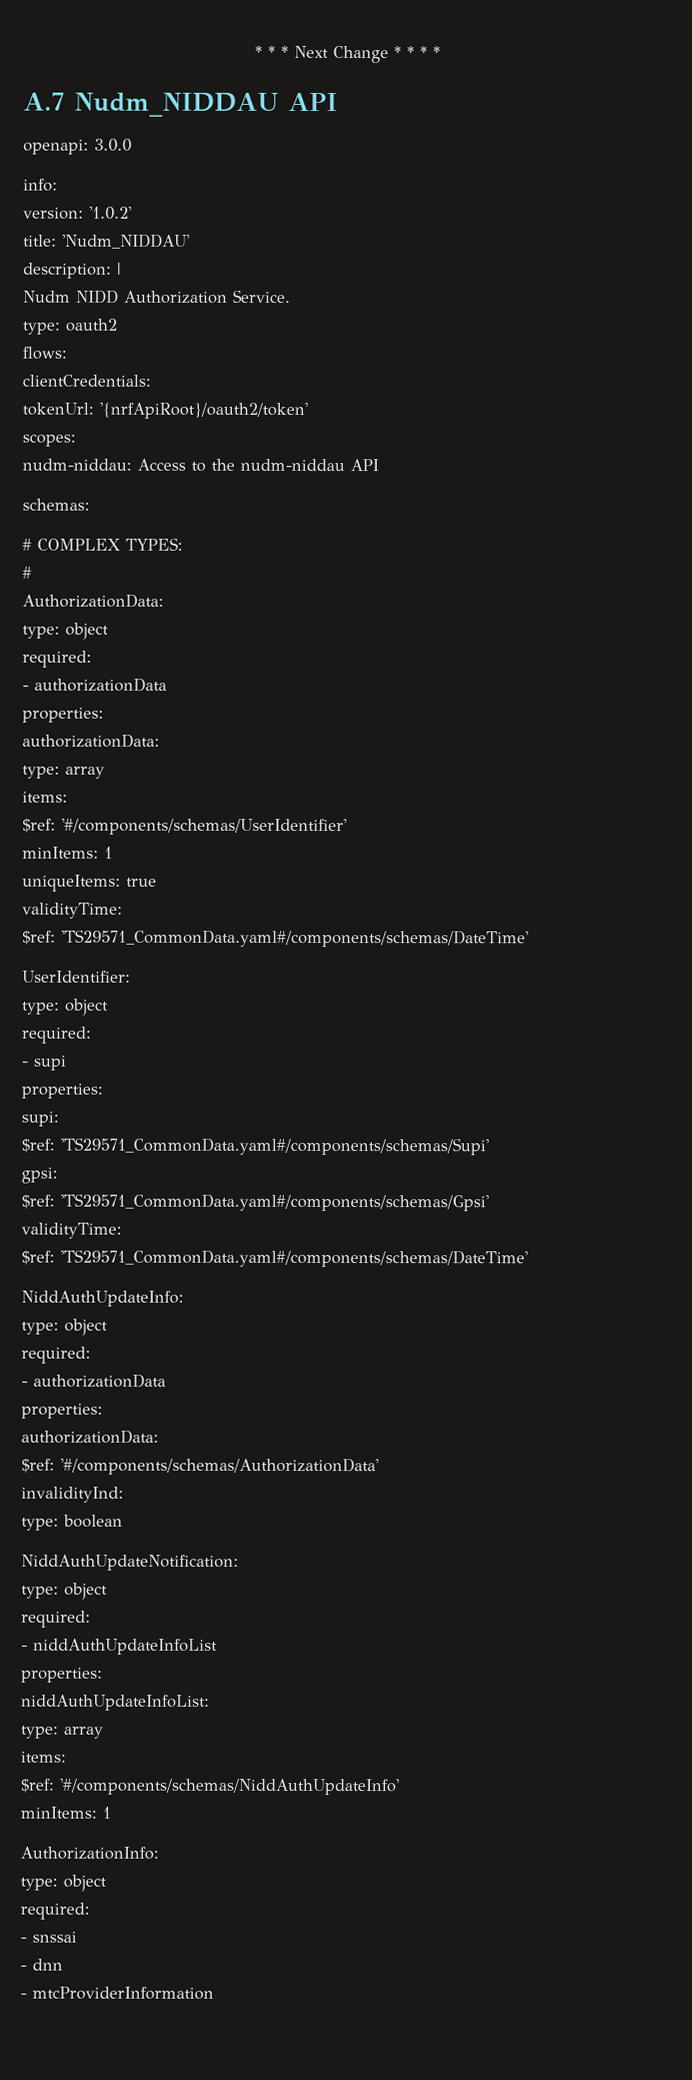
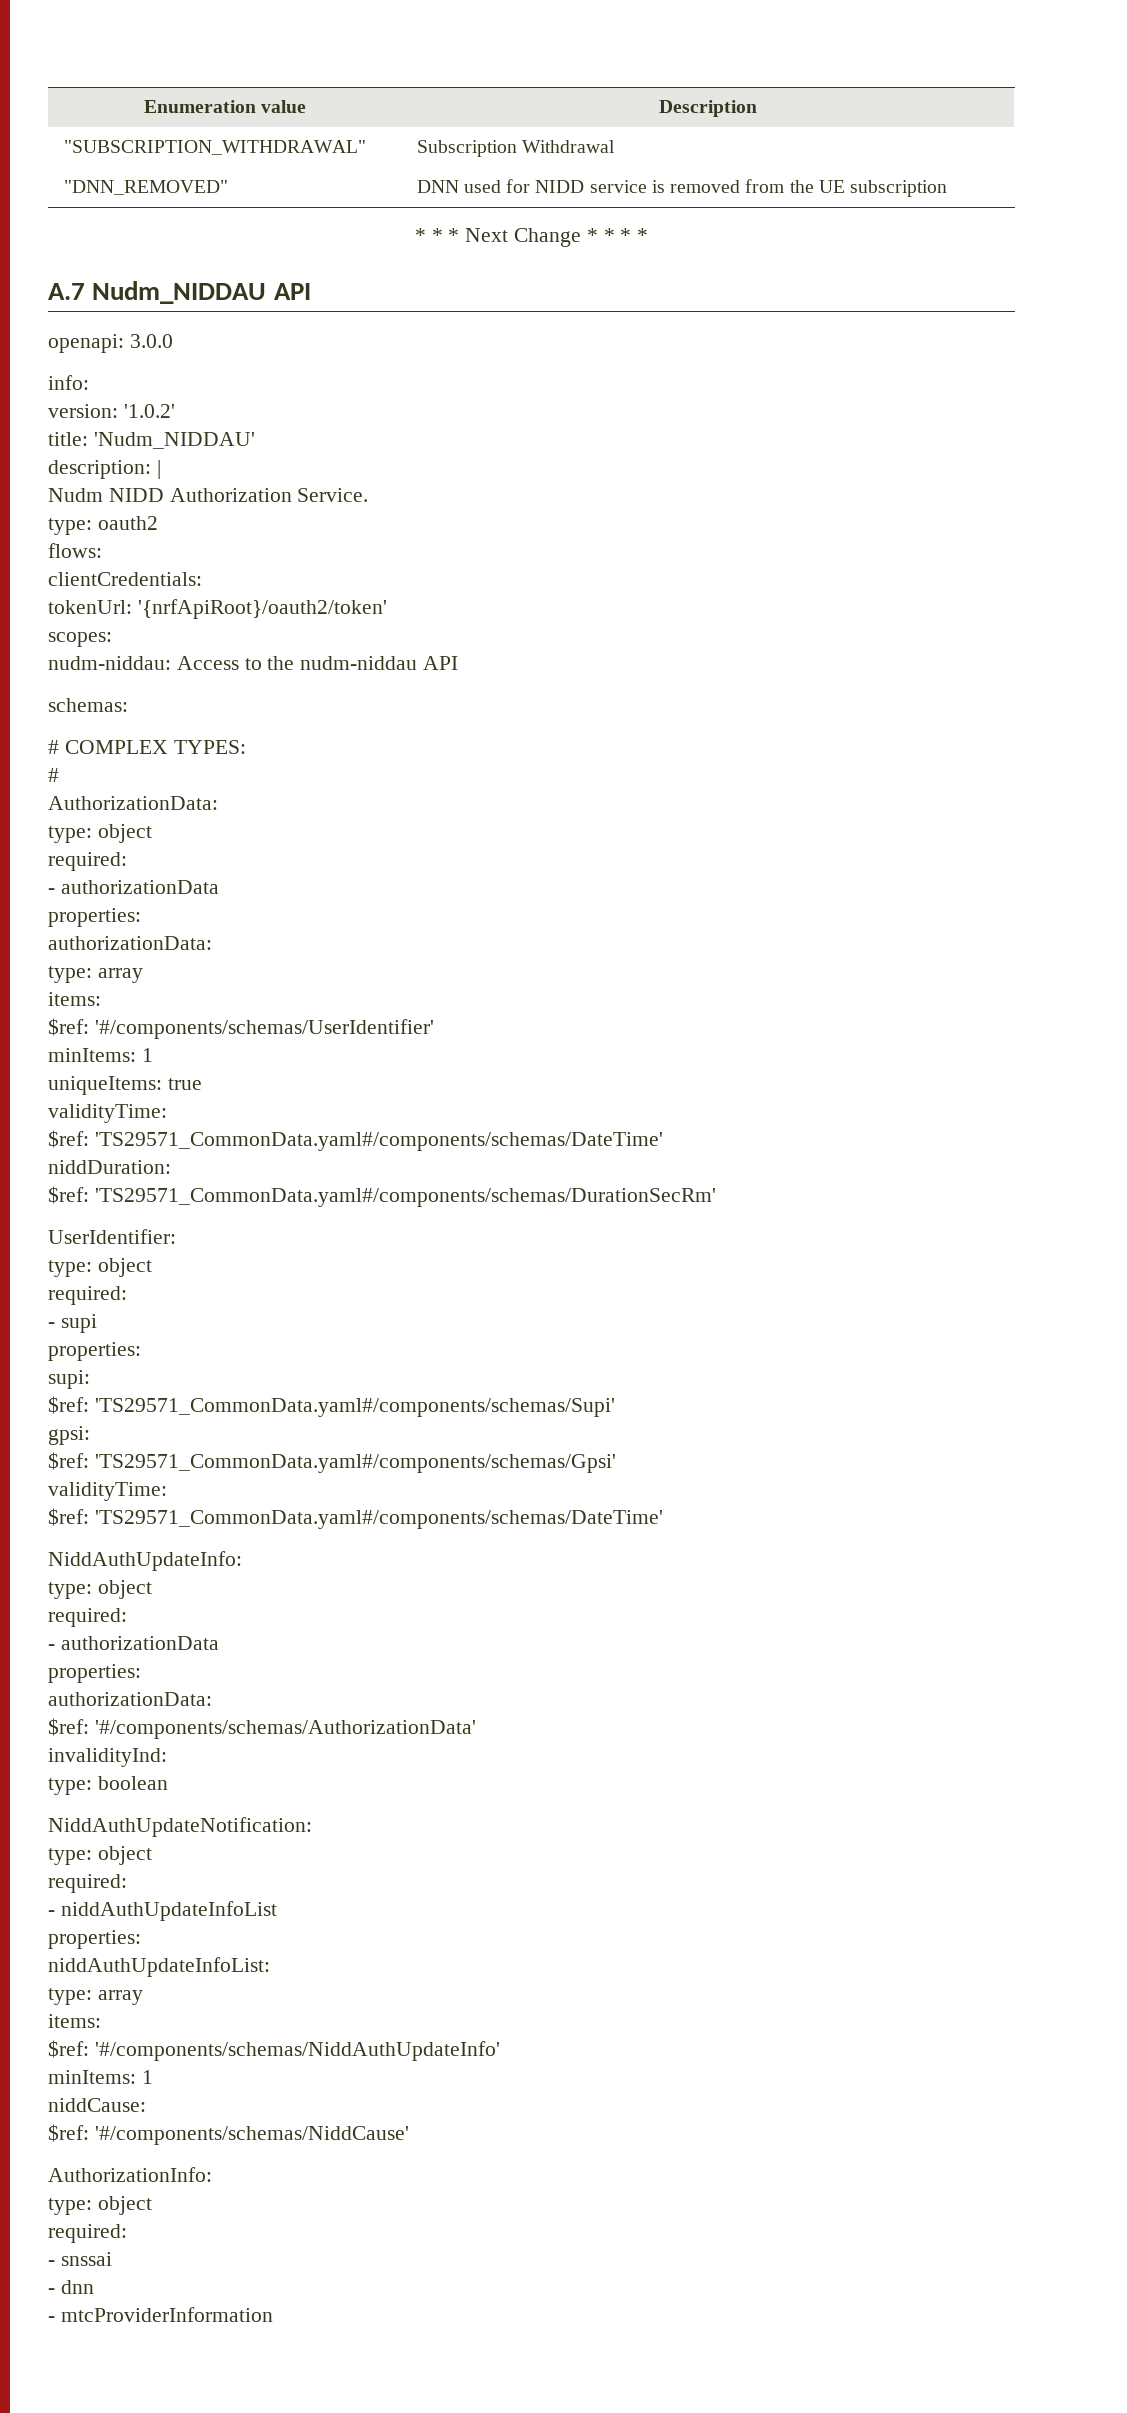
(254, 51) none -> [143,100,307,113] [659,100,757,117] [63,140,366,155] [416,140,615,157] [63,180,228,195] [416,179,948,197] Enumeration value | Description // "SUBSCRIPTION_WITHDRAWAL" | Subscription Withdrawal // "DNN_REMOVED" | DNN used for NIDD service is removed from the UE subscription //
(529, 938) none -> [48,1160,171,1174] [48,1186,716,1207] // niddDuration: // $ref: 'TS29571_CommonData.yaml#/components/schemas/DurationSecRm'
(111, 1812) none -> [48,2098,146,2112] [48,2124,409,2145] // niddCause: // $ref: '#/components/schemas/NiddCause'

